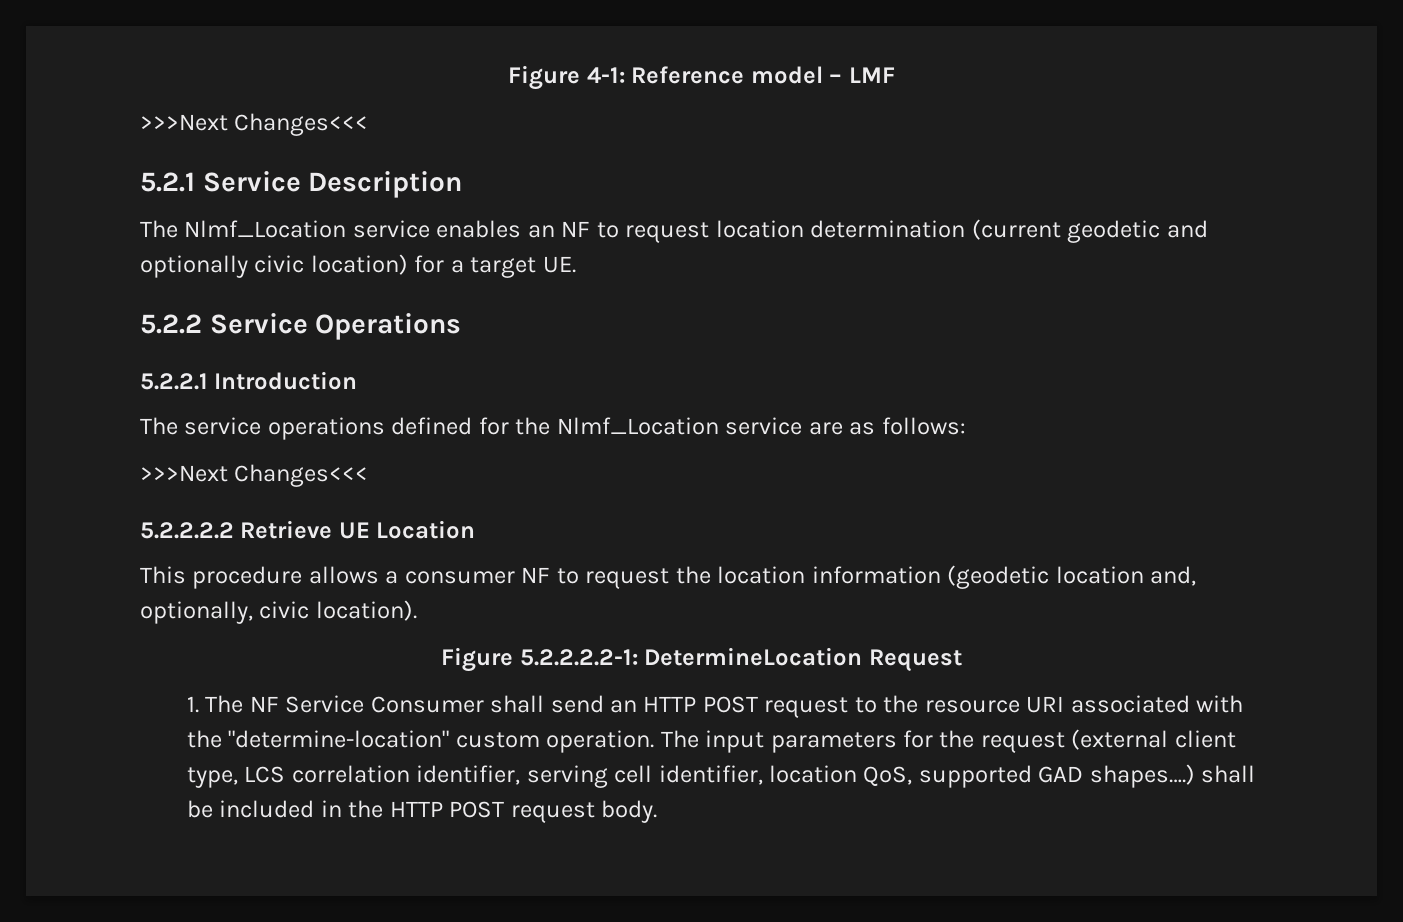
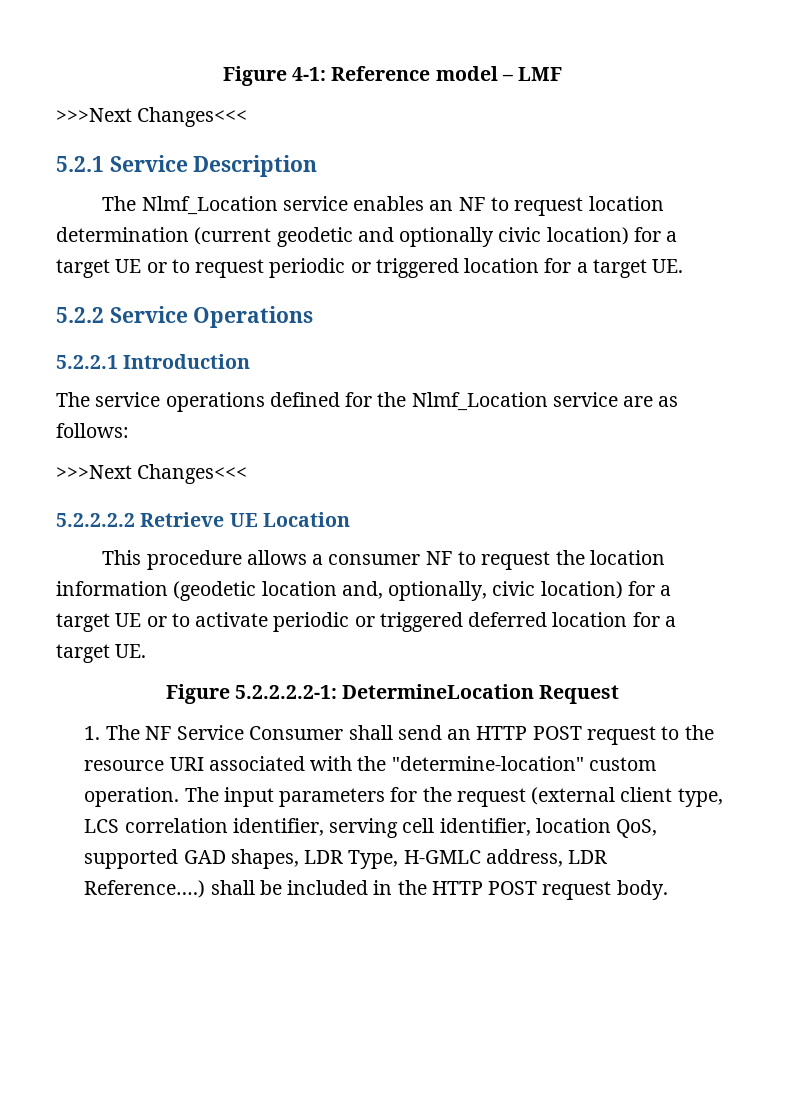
(537, 267) none -> [115,258,647,278] UE or to request periodic or triggered location for a target
[315,600,417,621] location). -> [540,581,672,599] [56,612,676,632] [56,644,147,663] location) for a target UE or to activate periodic or triggered deferred location for a target UE.
[1089,764,1195,788] shapes….) -> [230,849,608,869] [84,880,206,898] shapes, LDR Type, H-GMLC address, LDR Reference….)

